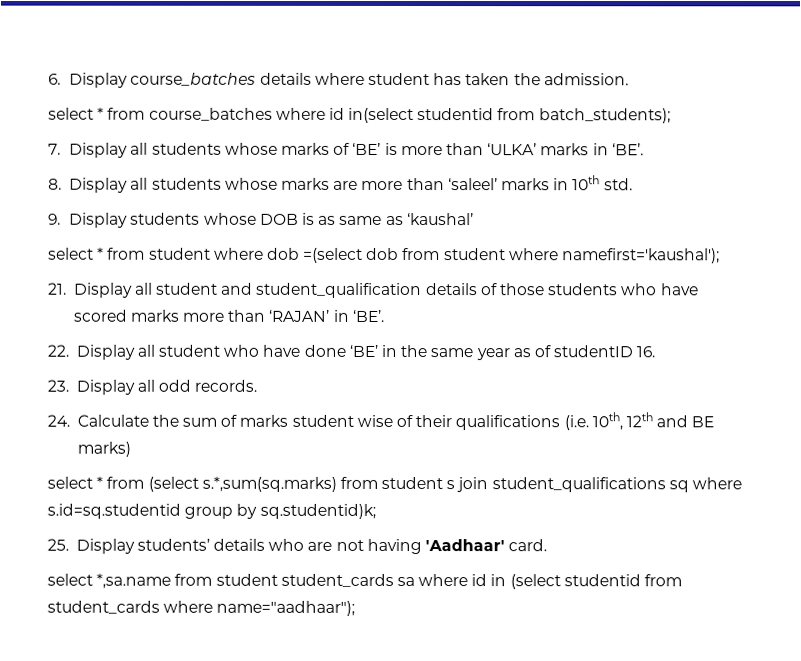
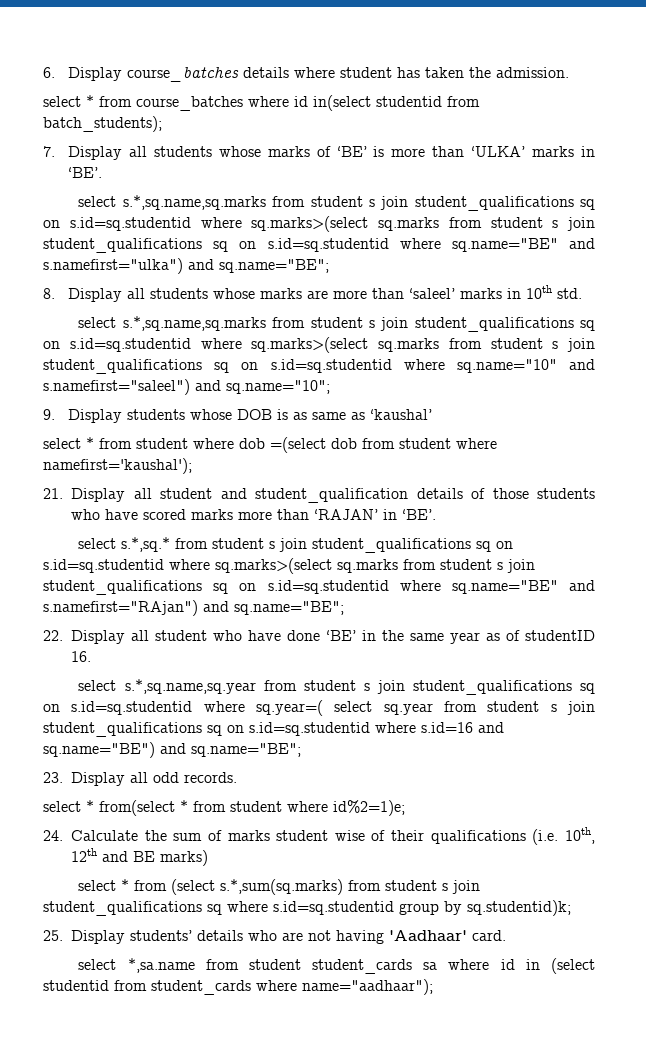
(644, 149) none -> [78,195,595,211] [43,216,595,232] [43,238,595,253] [43,258,329,274] // select s.*,sq.name,sq.marks from student s join student_qualifications sq on s.id=sq.studentid where sq.marks>(select sq.marks from student s join student_qualifications sq on s.id=sq.studentid where sq.name="BE" and s.namefirst="ulka") and sq.name="BE";
(633, 184) none -> [78,316,595,332] [43,337,595,353] [43,359,595,374] [43,379,330,395] // select s.*,sq.name,sq.marks from student s join student_qualifications sq on s.id=sq.studentid where sq.marks>(select sq.marks from student s join student_qualifications sq on s.id=sq.studentid where sq.name="10" and s.namefirst="saleel") and sq.name="10";
(385, 315) none -> [78,537,514,553] [43,558,535,574] [43,580,595,595] [43,600,344,616] // select s.*,sq.* from student s join student_qualifications sq on s.id=sq.studentid where sq.marks>(select sq.marks from student s join student_qualifications sq on s.id=sq.studentid where sq.name="BE" and s.namefirst="RAjan") and sq.name="BE";
(656, 352) none -> [78,679,595,695] [43,700,595,716] [43,722,504,737] [43,742,301,758] // select s.*,sq.name,sq.year from student s join student_qualifications sq on s.id=sq.studentid where sq.year=( select sq.year from student s join student_qualifications sq on s.id=sq.studentid where s.id=16 and sq.name="BE") and sq.name="BE";
(258, 385) none -> [43,800,405,816] // select * from(select * from student where id%2=1)e;

